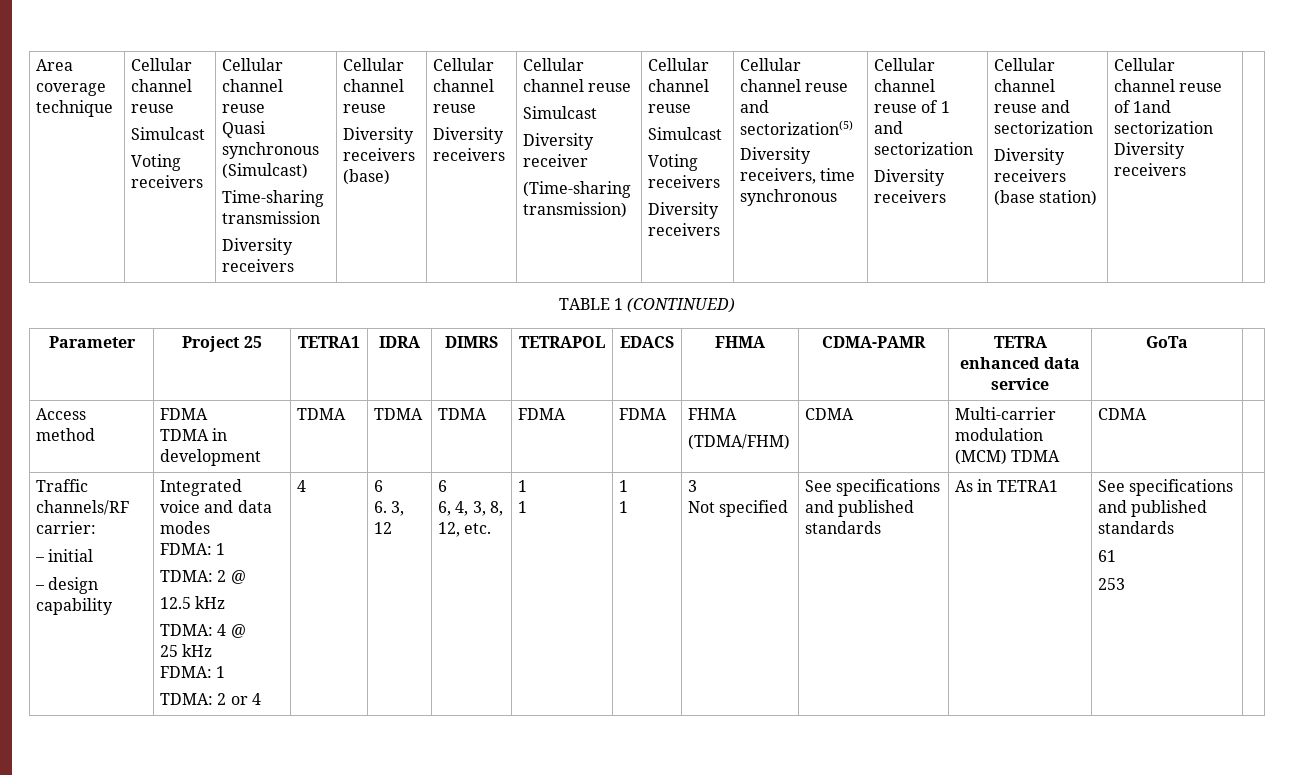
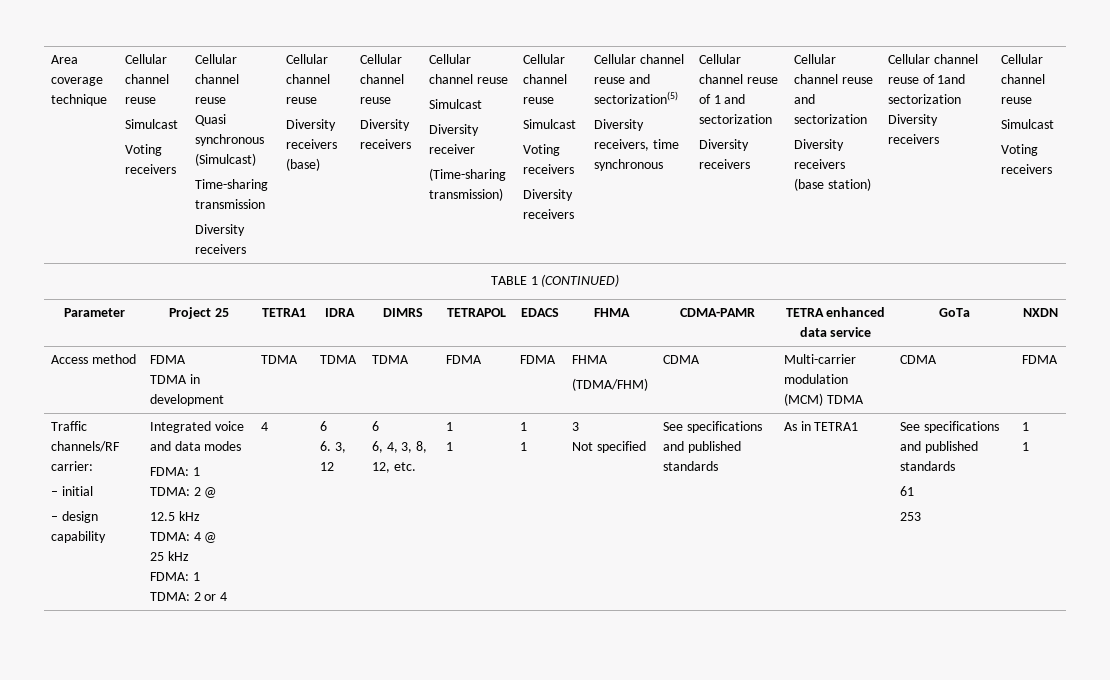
(1186, 169) none -> [1000,54,1043,64] [1000,74,1045,84] [1000,97,1032,104] [1000,119,1054,129] [1000,144,1038,156] [1000,164,1052,174] Cellular channel reuse // Simulcast // Voting receivers
(1188, 342) none -> [1023,308,1058,317] NXDN
(1147, 414) none -> [1021,355,1058,364] FDMA
(1125, 584) none -> [1021,422,1029,431] [1021,442,1029,451] 1 // 1

